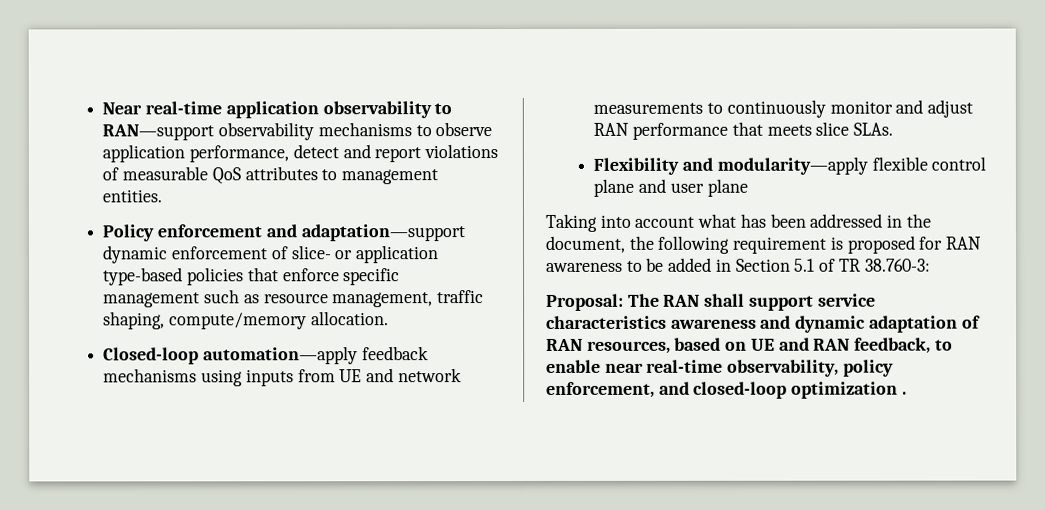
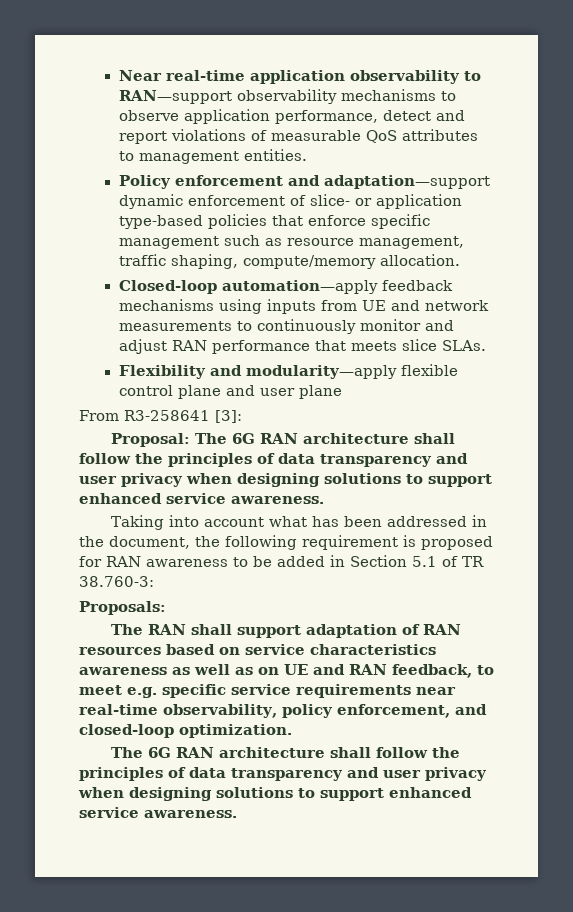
(748, 187) none -> [79,410,242,423] [111,433,456,447] [79,453,468,467] [79,473,492,487] [79,493,324,504] // From R3-258641 [3]: // Proposal: The 6G RAN architecture shall follow the principles of data transparency and user privacy when designing solutions to support enhanced service awareness.
[546,293,624,311] Proposal: -> [79,601,166,615] Proposals: //
[817,293,876,307] [546,315,981,333] [546,337,722,354] service characteristics awareness and dynamic adaptation of RAN resources, based -> [306,624,462,638] [79,644,436,655] [79,664,253,675] adaptation of RAN resources based on service characteristics awareness as well as
[546,359,601,373] enable -> [79,684,411,698] meet e.g. specific service requirements
[791,381,907,399] optimization . -> [179,724,292,738] [111,747,461,758] [79,767,487,781] [78,787,472,801] [79,807,237,818] optimization. // The 6G RAN architecture shall follow the principles of data transparency and user privacy when designing solutions to support enhanced service awareness.

